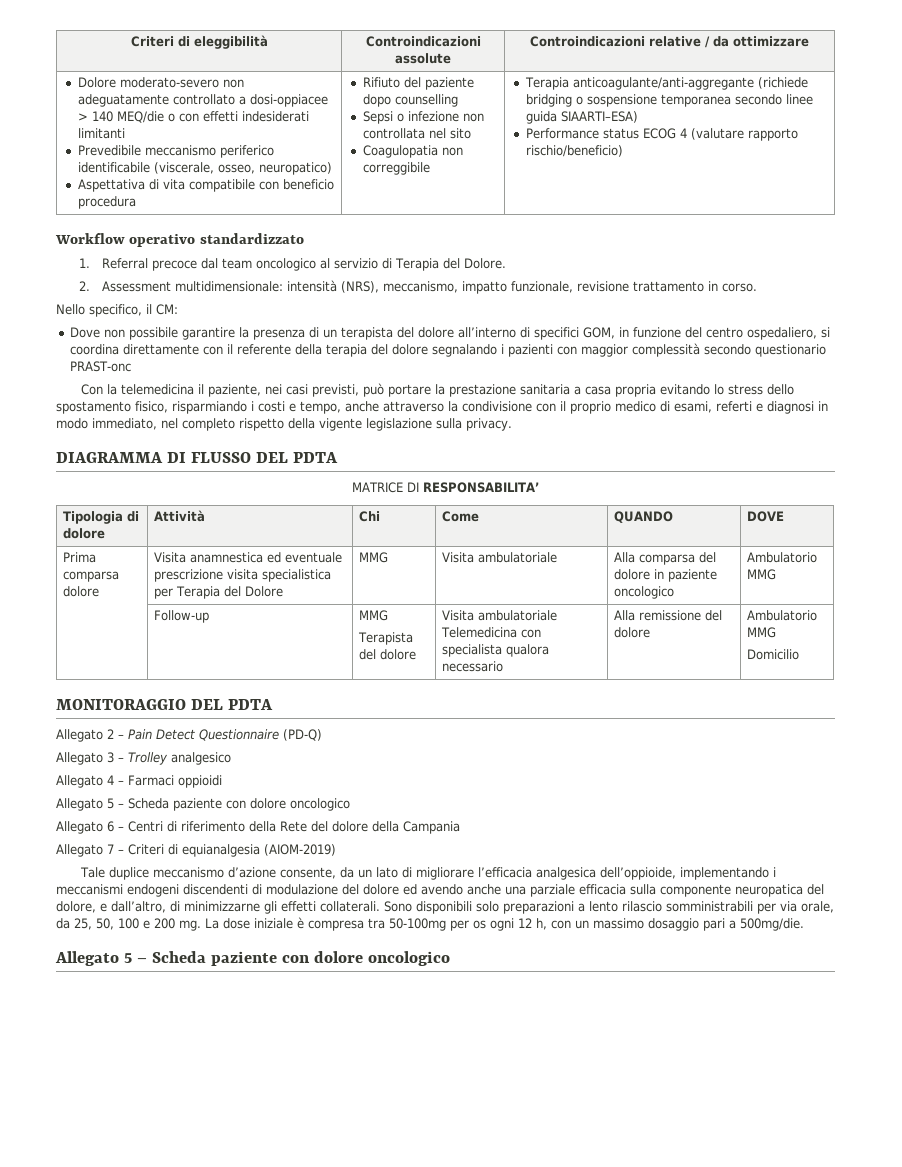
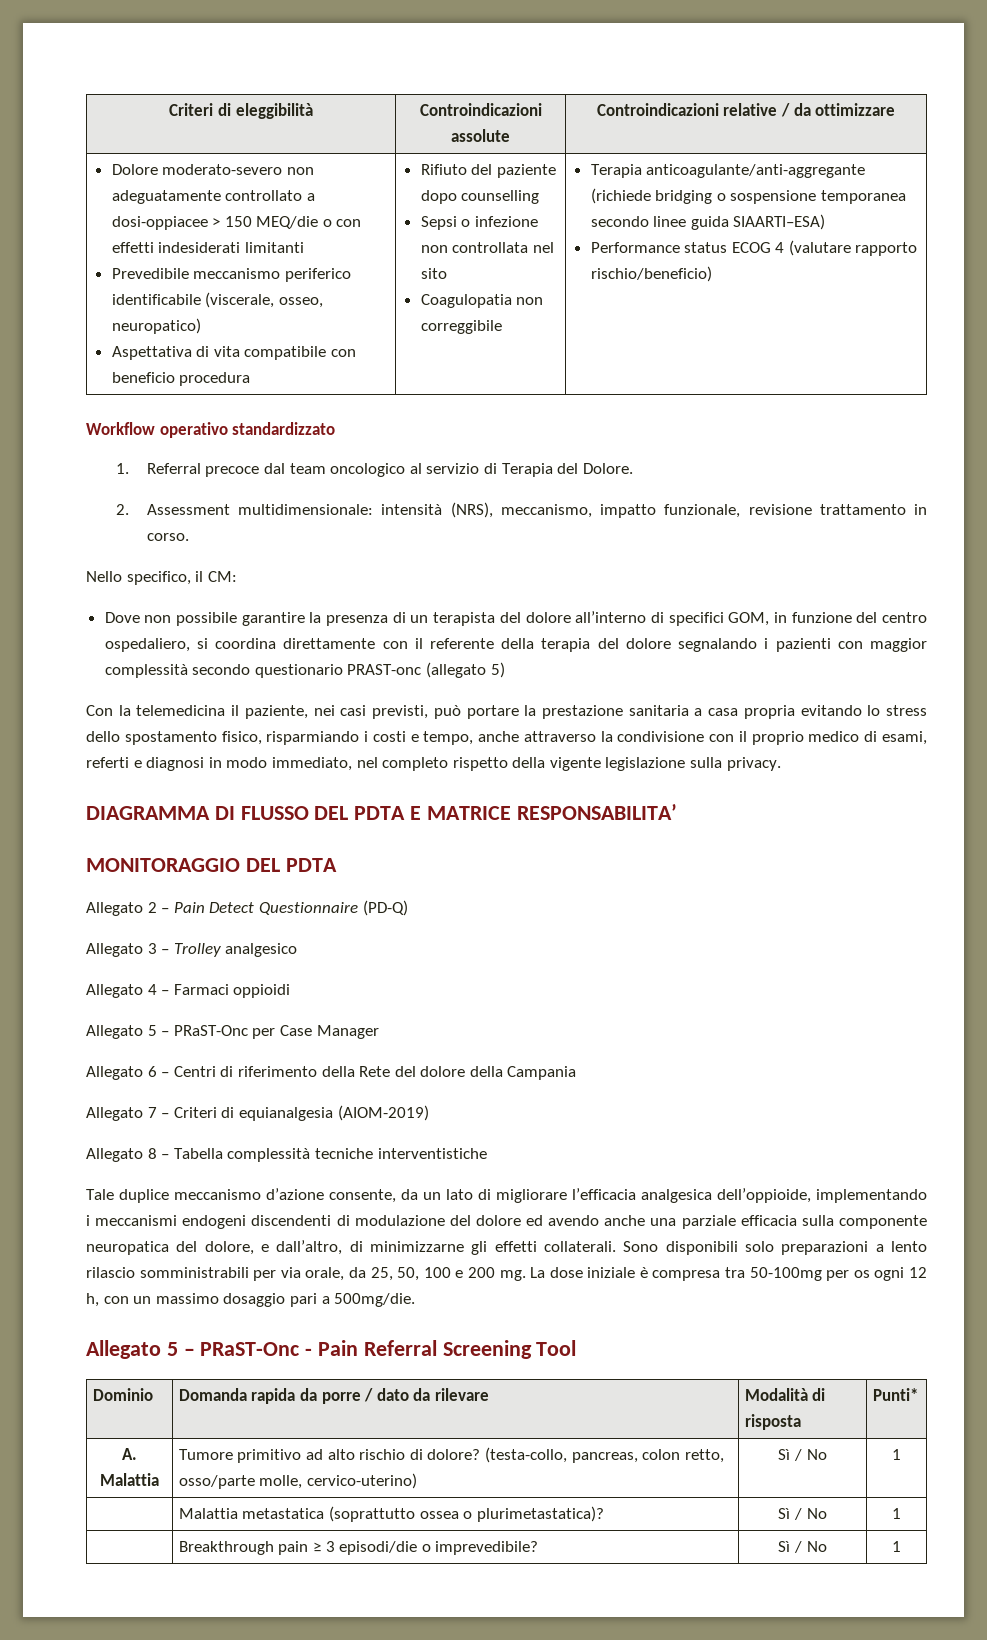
[91,111,113,122] 140 -> [224,216,252,227] 150
(132, 366) none -> [426,662,505,678] (allegato 5)
[352,482,420,493] // MATRICE DI -> [410,806,511,820] E MATRICE
[63,511,140,524] [63,528,106,539] [154,510,206,522] [359,511,381,522] [442,511,480,522] [614,511,674,523] [747,511,785,522] [63,552,97,563] [63,571,120,582] [63,586,100,597] [154,552,343,563] [154,569,332,582] [154,586,284,599] [359,552,389,563] [442,552,558,563] [614,552,717,565] [614,569,718,582] [614,586,675,599] [747,552,818,563] [747,569,777,580] [154,610,210,623] [359,610,389,621] [358,632,414,645] [359,649,417,660] [442,610,558,621] [441,627,542,638] [442,644,550,657] [442,661,504,672] [614,610,723,621] [614,627,651,638] [747,610,818,621] [747,627,777,638] [747,649,800,660] // Tipologia di dolore | Attività | Chi | Come | QUANDO | DOVE // Prima comparsa dolore | Visita anamnestica ed eventuale prescrizione visita specialistica per Terapia del Dolore | MMG | Visita ambulatoriale | Alla comparsa del dolore in paziente oncologico | Ambulatorio MMG // | Follow-up | MMG // Terapista del dolore | Visita ambulatoriale Telemedicina con specialista qualora necessario | Alla remissione del dolore | Ambulatorio MMG // Domicilio -> (677, 812) none
[128,798,350,811] Scheda paziente con dolore oncologico -> [173,1025,379,1039] PRaST-Onc per Case Manager
(336, 850) none -> [86,1148,487,1162] // Allegato 8 – Tabella complessità tecniche interventistiche
[151,951,450,966] Scheda paziente con dolore oncologico -> [200,1340,577,1359] [92,1388,153,1401] [178,1388,489,1404] [744,1388,826,1401] [744,1414,801,1430] [872,1388,918,1401] [122,1448,137,1460] [100,1473,159,1486] [178,1447,724,1463] [178,1473,417,1489] [778,1449,827,1461] [892,1449,901,1460] [178,1506,604,1522] [778,1508,827,1520] [892,1508,901,1519] [178,1541,539,1555] [778,1541,827,1553] [892,1541,901,1552] PRaST-Onc - Pain Referral Screening Tool // Dominio | Domanda rapida da porre / dato da rilevare | Modalità di risposta | Punti* // A. Malattia | Tumore primitivo ad alto rischio di dolore? (testa-collo, pancreas, colon retto, osso/parte molle, cervico-uterino) | Sì / No | 1 // | Malattia metastatica (soprattutto ossea o plurimetastatica)? | Sì / No | 1 // | Breakthrough pain ≥ 3 episodi/die o imprevedibile? | Sì / No | 1

